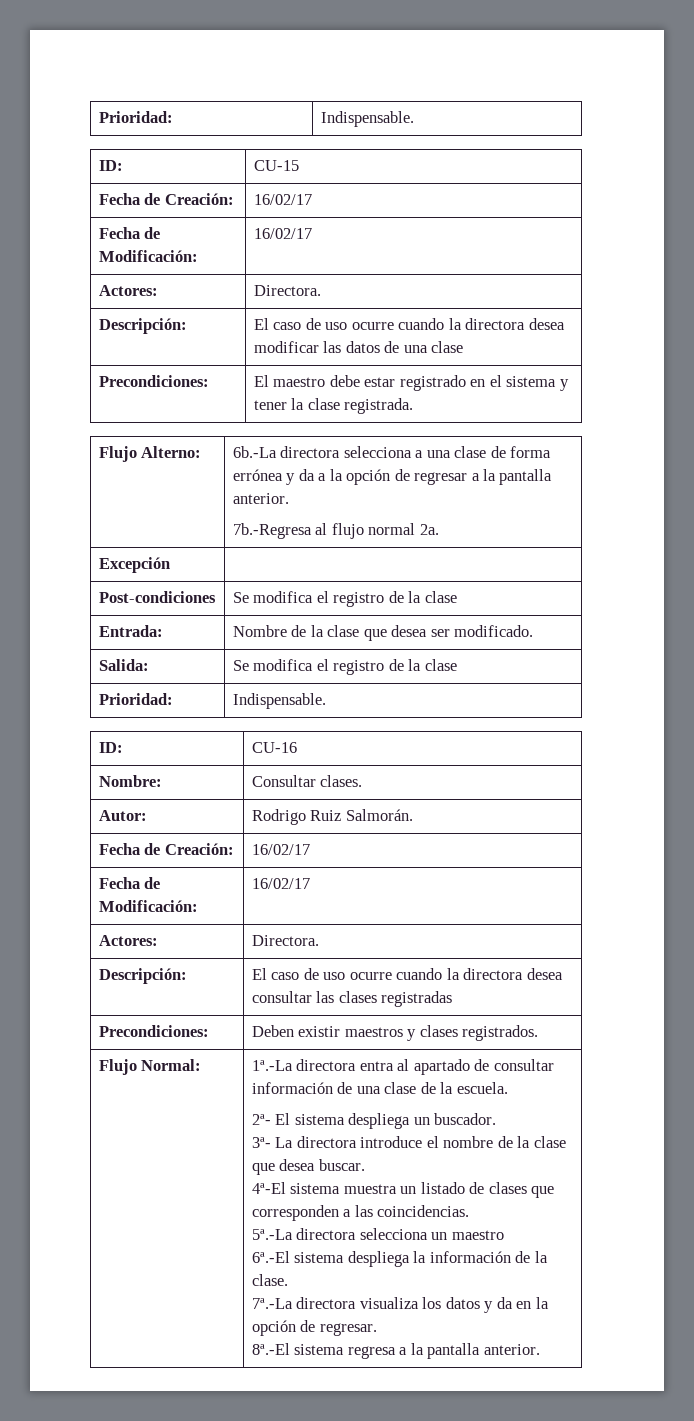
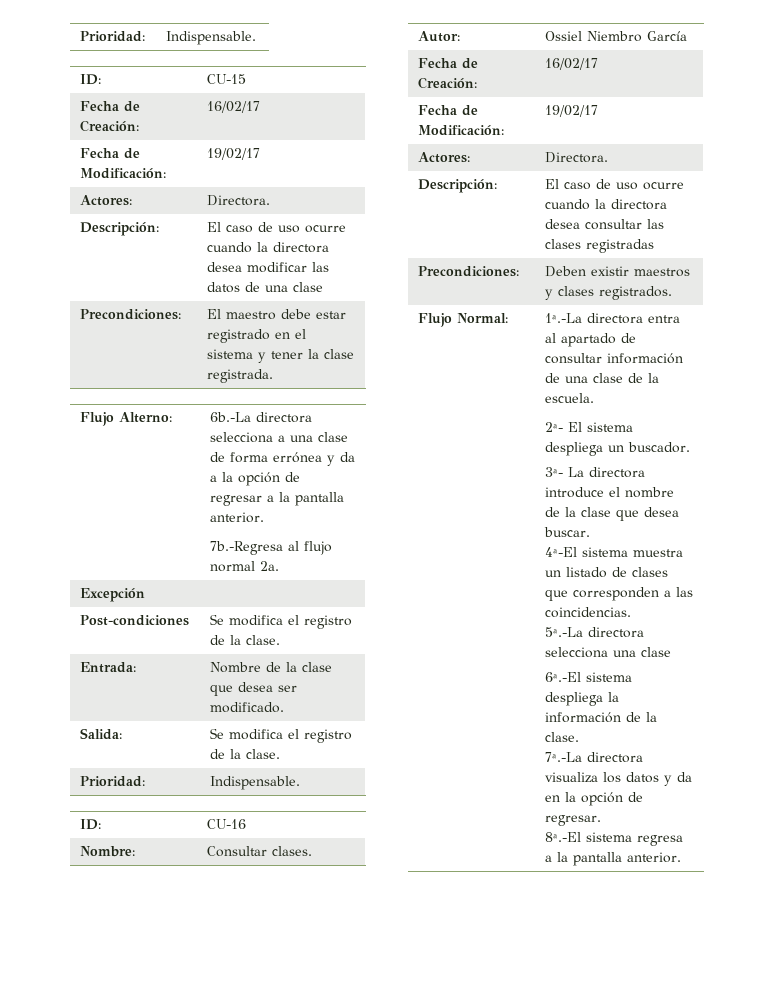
[253,228,312,239] 16/02/17 -> [207,148,261,160] 19/02/17
[424,591,457,603] clase -> [246,635,281,645] clase.
[424,659,457,671] clase -> [246,749,281,759] clase.
[251,809,413,825] [98,843,234,855] [251,844,310,855] [98,877,161,889] [98,900,198,912] [251,878,310,889] Rodrigo Ruiz Salmorán. // Fecha de Creación: | 16/02/17 // Fecha de Modificación: | 16/02/17 -> [545,31,688,42] [418,58,479,69] [418,77,478,89] [545,58,599,70] [418,105,479,116] [418,125,505,136] [545,105,599,117] Ossiel Niembro García // Fecha de Creación: | 16/02/17 // Fecha de Modificación: | 19/02/17
[431,1230,504,1240] un maestro -> [613,647,672,657] una clase

